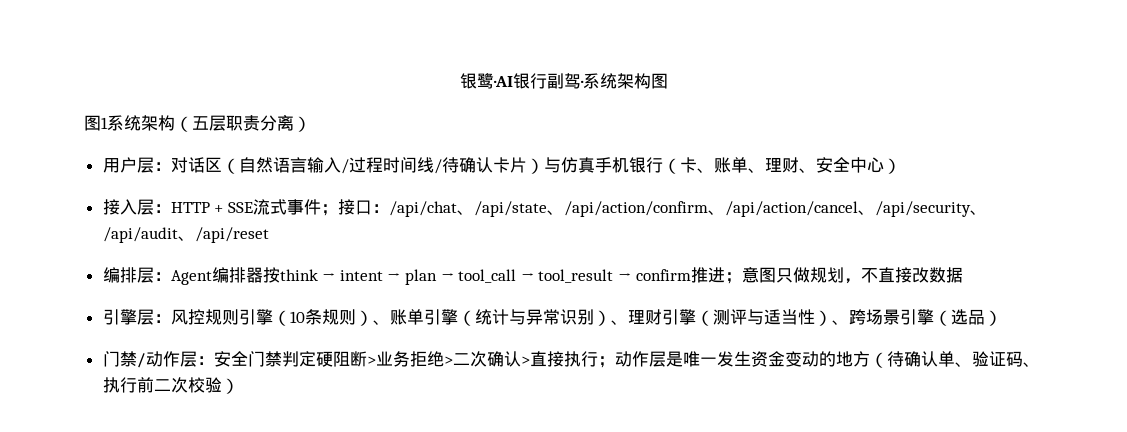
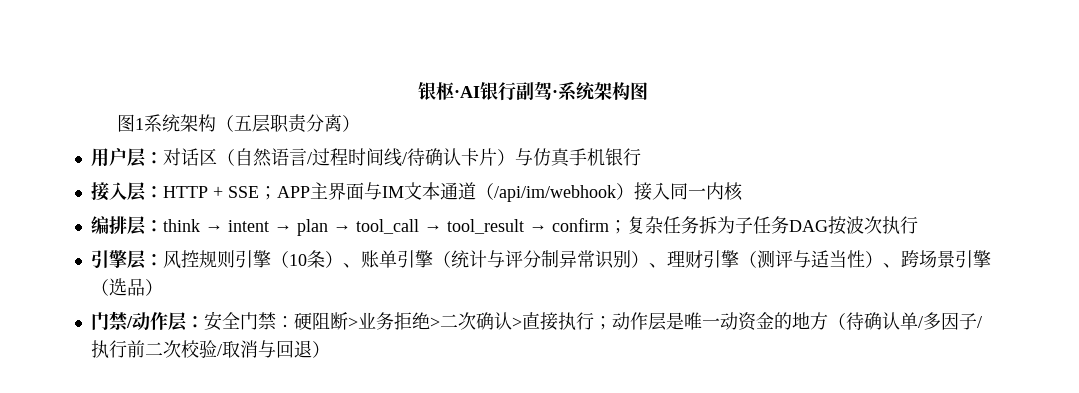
[459,73,494,89] 银鹭 -> [417,82,454,100] 银枢
[306,157,341,173] 输入 -> (307, 157) none
[662,157,901,174] （卡、账单、理财、安全中心） -> (641, 157) none
[252,199,987,217] [102,227,269,243] 流式事件；接口：/api/chat、/api/state、/api/action/confirm、/api/action/cancel、/api/security、/api/audit、/api/reset -> [258,182,743,202] ；APP主界面与IM文本通道（/api/im/webhook）接入同一内核
[170,267,280,285] Agent编排器按 -> (163, 226) none
[690,267,963,284] 推进；意图只做规划，不直接改数据 -> [608,216,918,235] ；复杂任务拆为子任务DAG按波次执行
[321,309,356,325] 规则 -> (325, 259) none
(526, 317) none -> [504,250,559,268] 评分制
[281,351,316,367] 判定 -> [275,316,294,328] ：
[716,351,819,367] 发生资金变动 -> [719,312,774,331] 动资金
[954,351,1040,367] [102,377,222,393] 、验证码、执行前二次校验 -> [917,312,982,330] [90,340,312,358] /多因子/执行前二次校验/取消与回退

